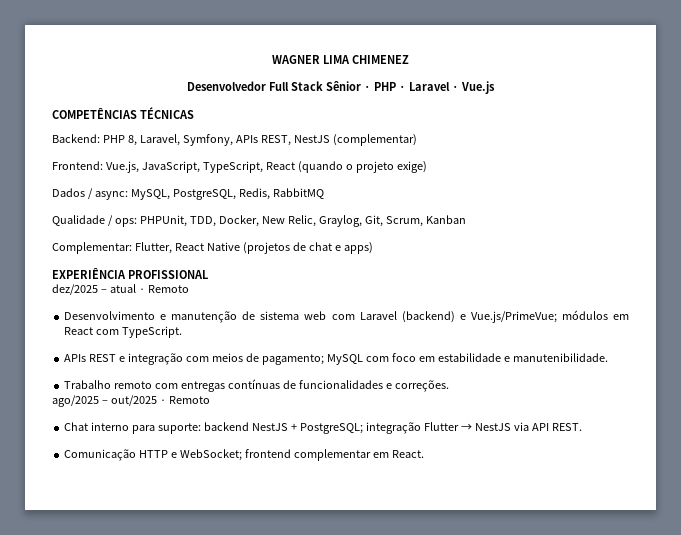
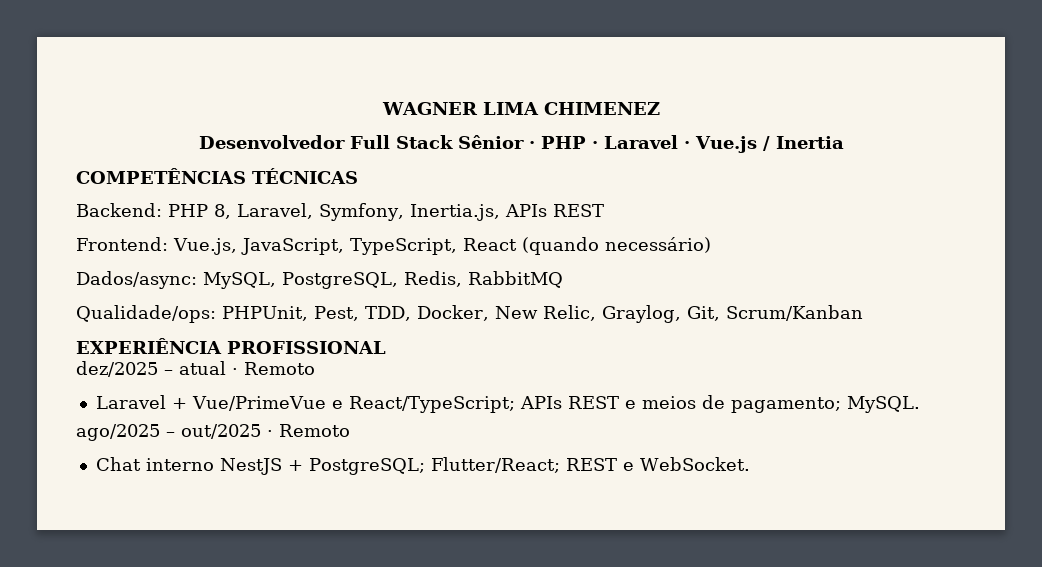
(495, 87) none -> [762,136,844,151] / Inertia
[235,134,417,146] APIs REST, NestJS (complementar) -> [409,204,604,221] Inertia.js, APIs REST
[345,161,427,173] [52,188,128,200] o projeto exige) // Dados / async: -> [604,237,711,253] [76,271,197,289] necessário) // Dados/async:
[52,215,187,227] Qualidade / ops: PHPUnit, -> [76,305,359,323] Qualidade/ops: PHPUnit, Pest,
[385,215,466,227] [52,242,373,254] Scrum, Kanban // Complementar: Flutter, React Native (projetos de chat e apps) -> [725,305,863,321] Scrum/Kanban
[64,310,629,323] [64,326,183,338] Desenvolvimento e manutenção de sistema web com Laravel (backend) e Vue.js/PrimeVue; módulos em React com TypeScript. // -> [95,395,515,413] Laravel + Vue/PrimeVue e React/TypeScript;
[128,353,209,365] integração com -> (636, 404) none
[326,353,608,365] [64,379,449,392] MySQL com foco em estabilidade e manutenibilidade. // Trabalho remoto com entregas contínuas de funcionalidades e correções. -> [846,396,920,413] MySQL.
[132,422,582,434] [64,449,424,461] para suporte: backend NestJS + PostgreSQL; integração Flutter → NestJS via API REST. // Comunicação HTTP e WebSocket; frontend complementar em React. -> [219,457,750,475] NestJS + PostgreSQL; Flutter/React; REST e WebSocket.

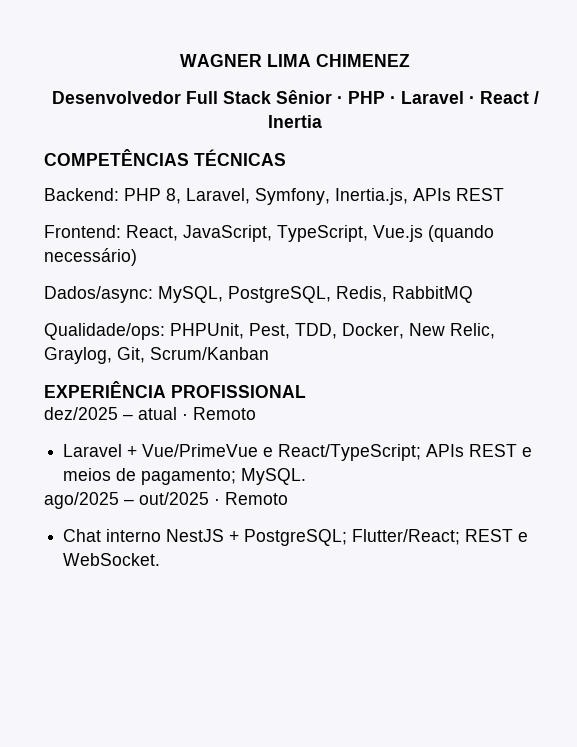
[694,136,757,153] Vue.js -> [479,91,529,104] React
[173,238,237,255] Vue.js, -> [126,225,178,241] React,
[462,238,517,251] React -> [373,225,423,242] Vue.js

